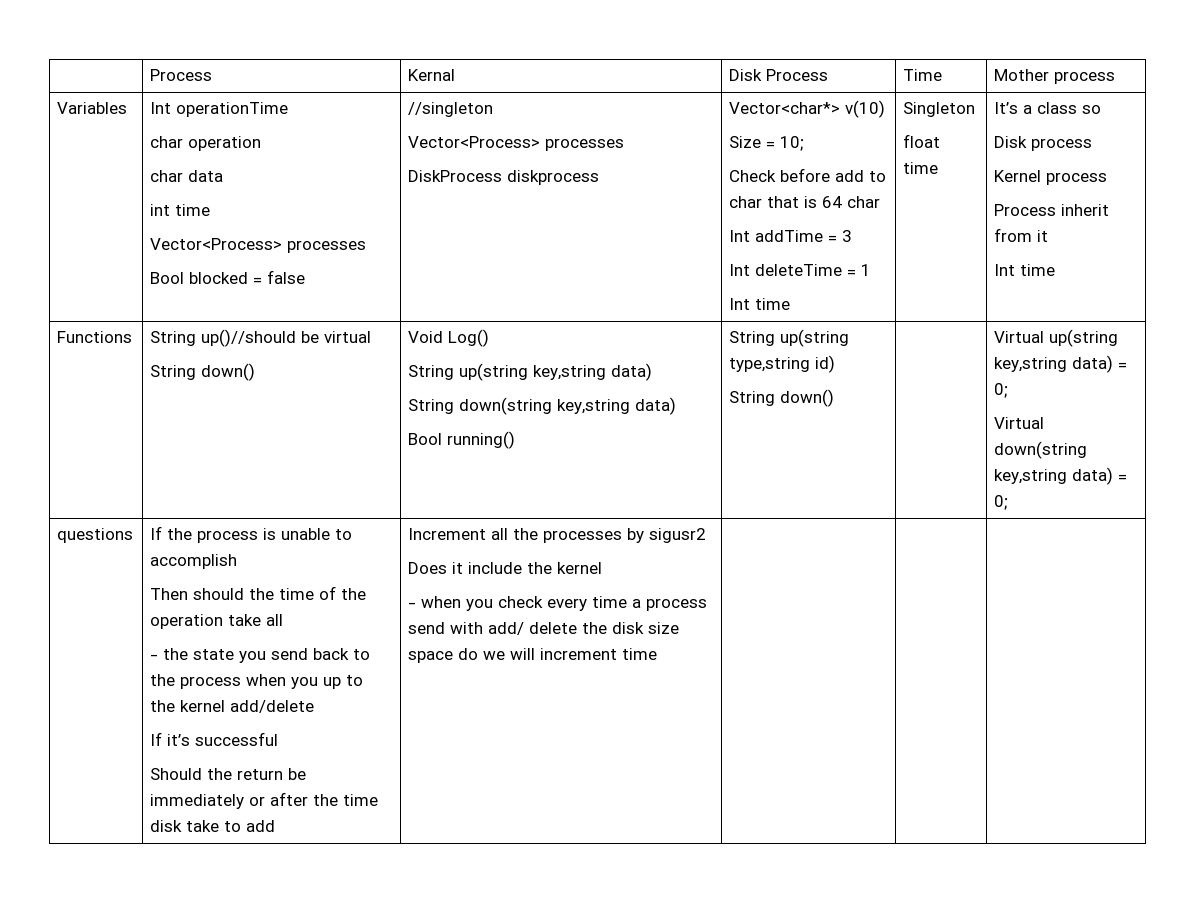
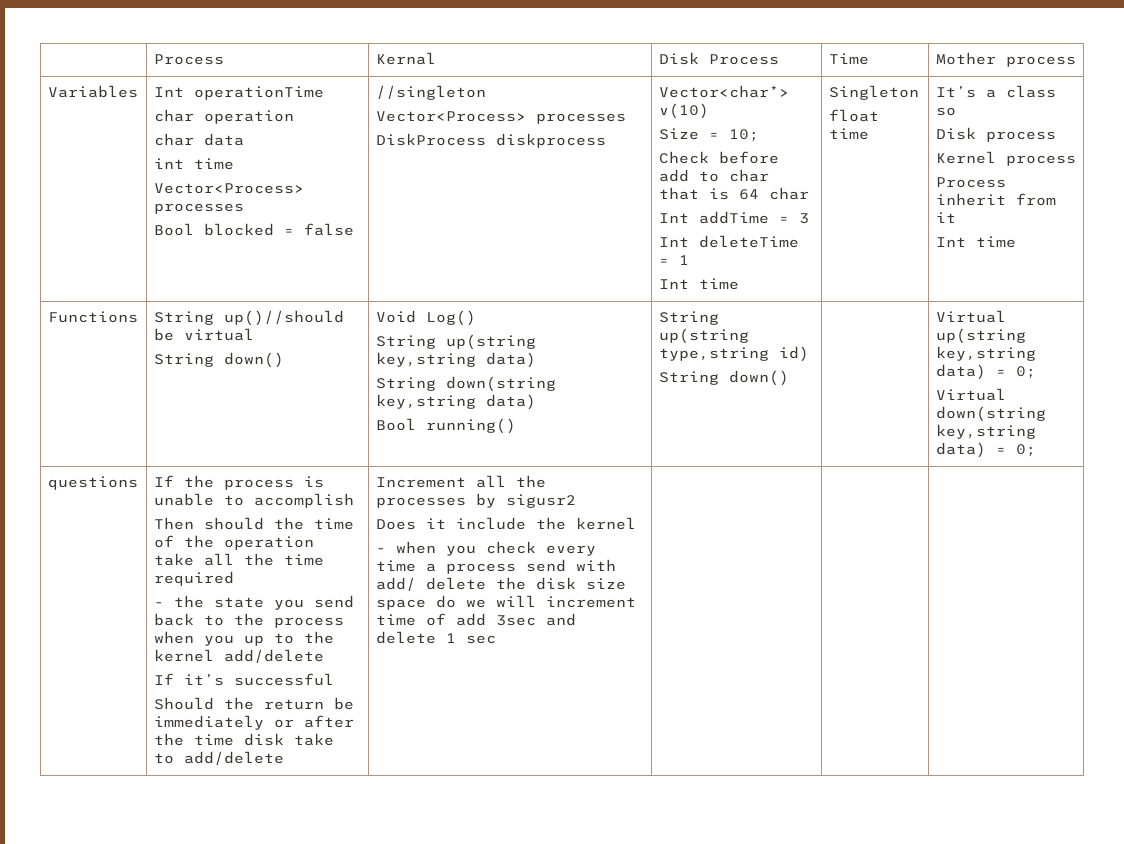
(284, 620) none -> [243,553,324,566] [153,571,234,586] the time required
[246,820,276,832] add -> [183,751,284,765] add/delete
(658, 654) none -> [425,613,576,626] [375,631,496,644] of add 3sec and delete 1 sec

